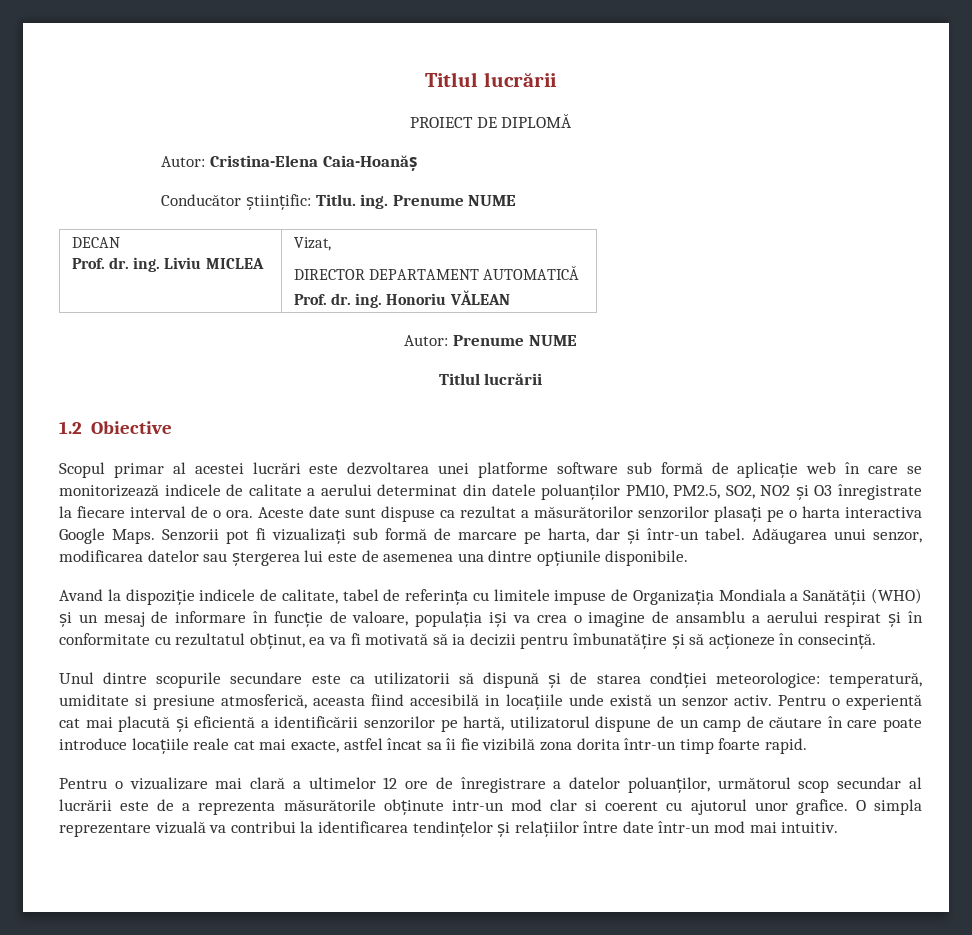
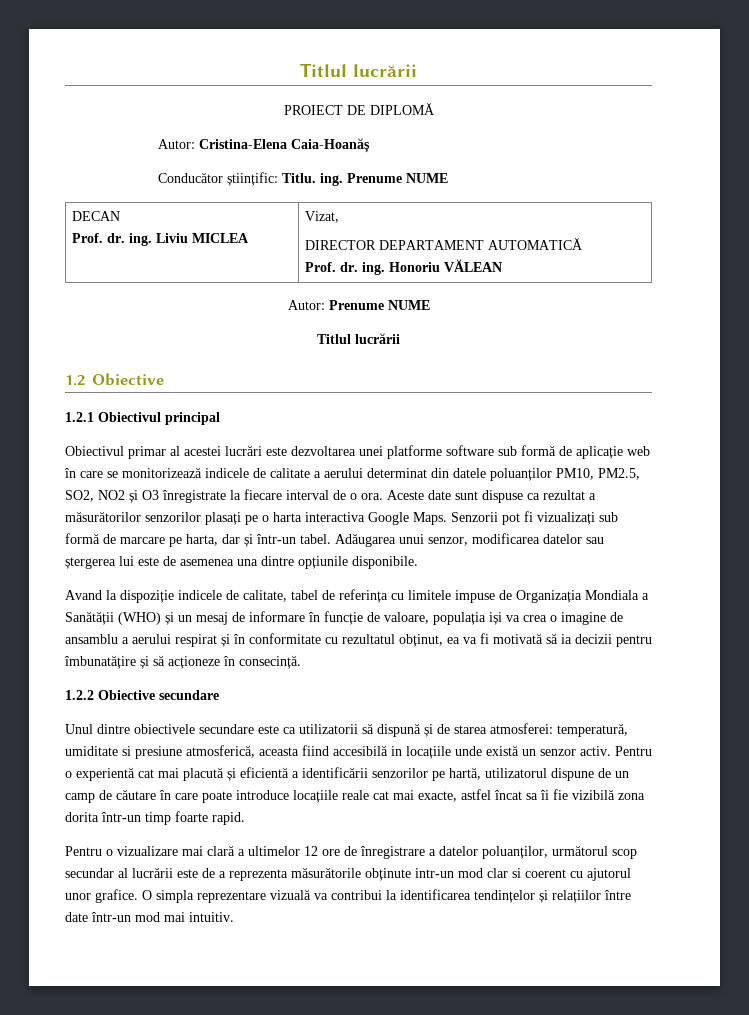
[59,462,105,478] Scopul -> [65,412,220,425] [65,446,124,456] 1.2.1 Obiectivul principal // Obiectivul
(877, 641) none -> [65,690,219,700] // 1.2.2 Obiective secundare
[156,672,222,688] scopurile -> [134,724,195,734] obiectivele
[649,672,820,688] condției meteorologice: -> [490,723,553,734] atmosferei:

